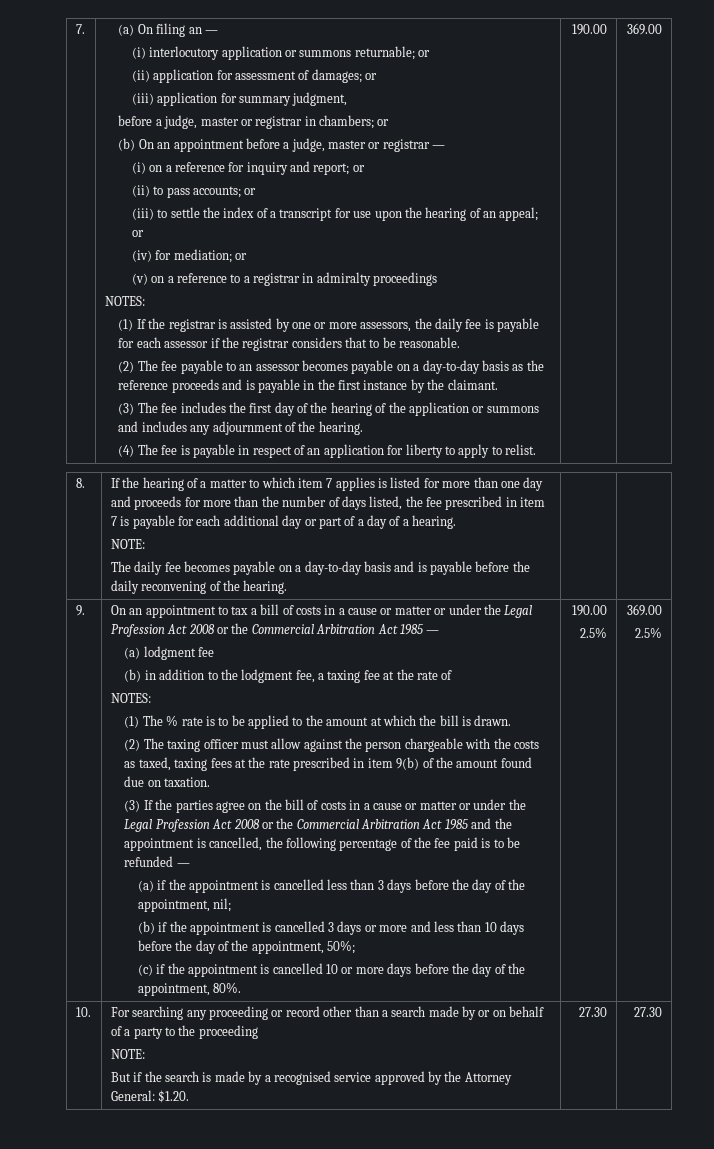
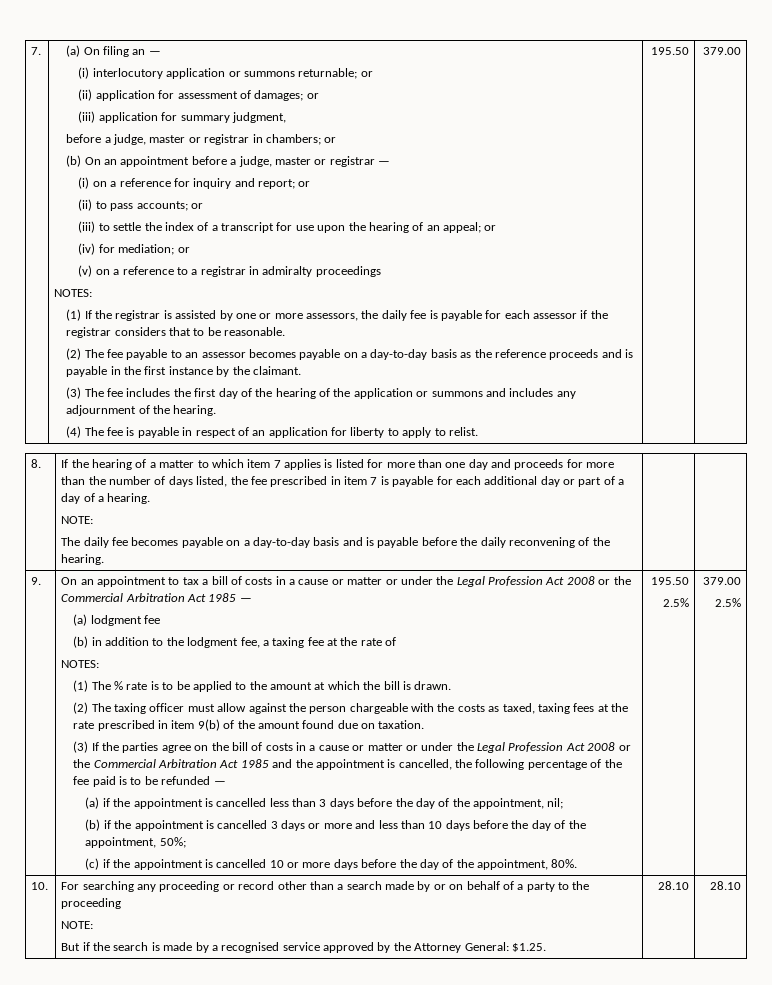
[572,24,608,35] [627,23,663,35] 190.00 | 369.00 -> [650,47,689,55] [702,47,741,55] 195.50 | 379.00
[572,605,608,616] 190.00 -> [650,577,689,585] 195.50
[627,604,663,616] 369.00 -> [702,577,741,585] 379.00
[158,1090,190,1103] [579,1007,608,1017] [634,1007,663,1017] $1.20. | 27.30 | 27.30 -> [511,943,546,952] [657,881,689,890] [709,881,741,890] $1.25. | 28.10 | 28.10

